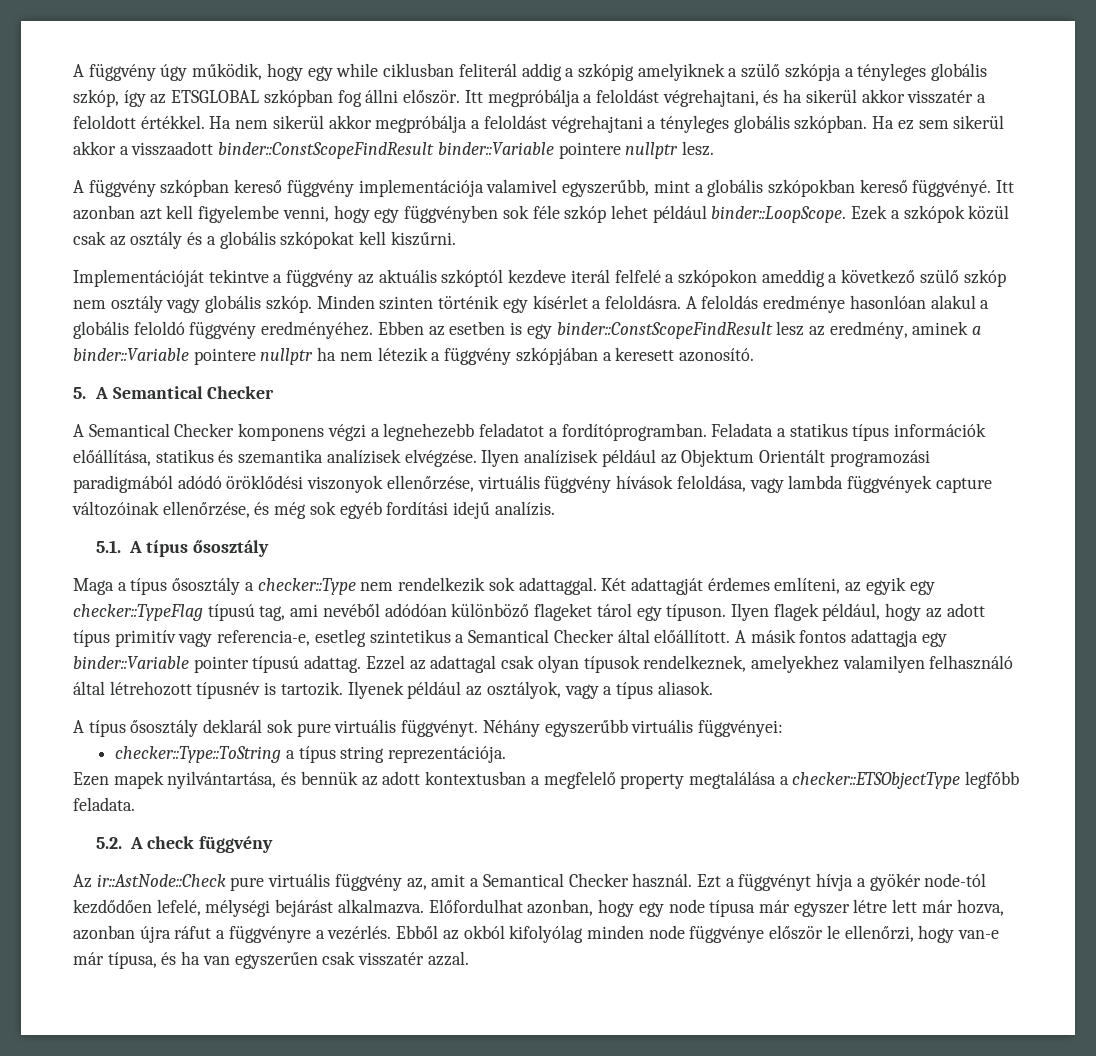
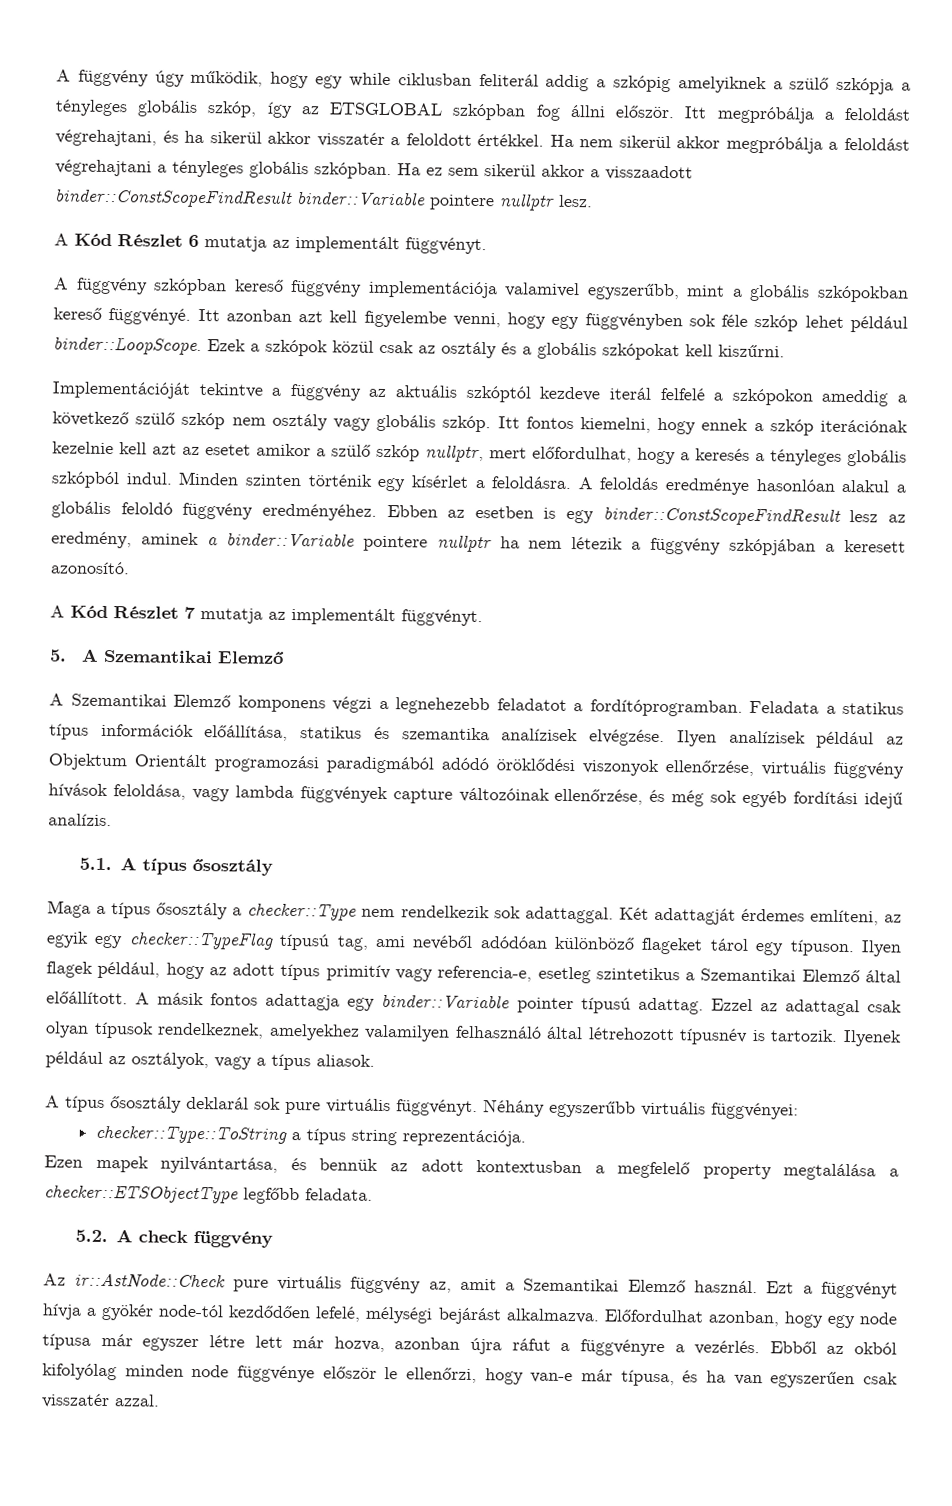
(715, 148) none -> [54,233,487,255] // A Kód Részlet 6 mutatja az implementált függvényt.
(312, 304) none -> [497,416,909,436] [52,441,907,467] [51,471,173,489] Itt fontos kiemelni, hogy ennek a szkóp iterációnak kezelnie kell azt az esetet amikor a szülő szkóp nullptr, mert előfordulhat, hogy a keresés a tényleges globális szkópból indul.
(754, 355) none -> [50,605,483,627] // A Kód Részlet 7 mutatja az implementált függvényt.
[112,386,275,399] [73,423,235,437] Semantical Checker // A Semantical Checker -> [102,649,285,664] [49,693,231,708] Szemantikai Elemző // A Szemantikai Elemző
[468,629,614,643] Semantical Checker -> [700,968,860,983] Szemantikai Elemző
[482,873,629,887] Semantical Checker -> [523,1278,686,1293] Szemantikai Elemző

